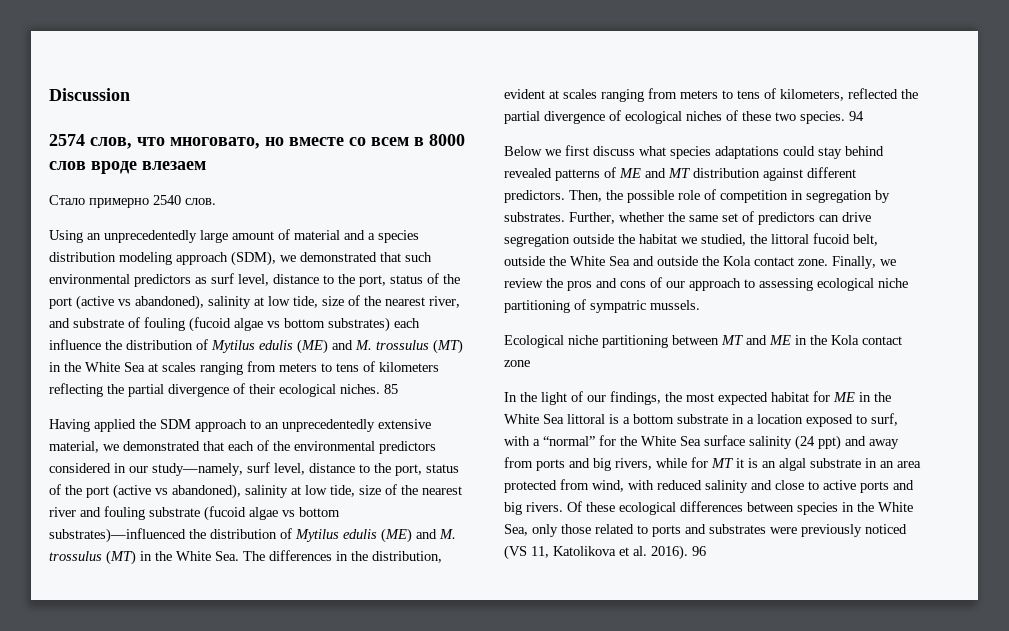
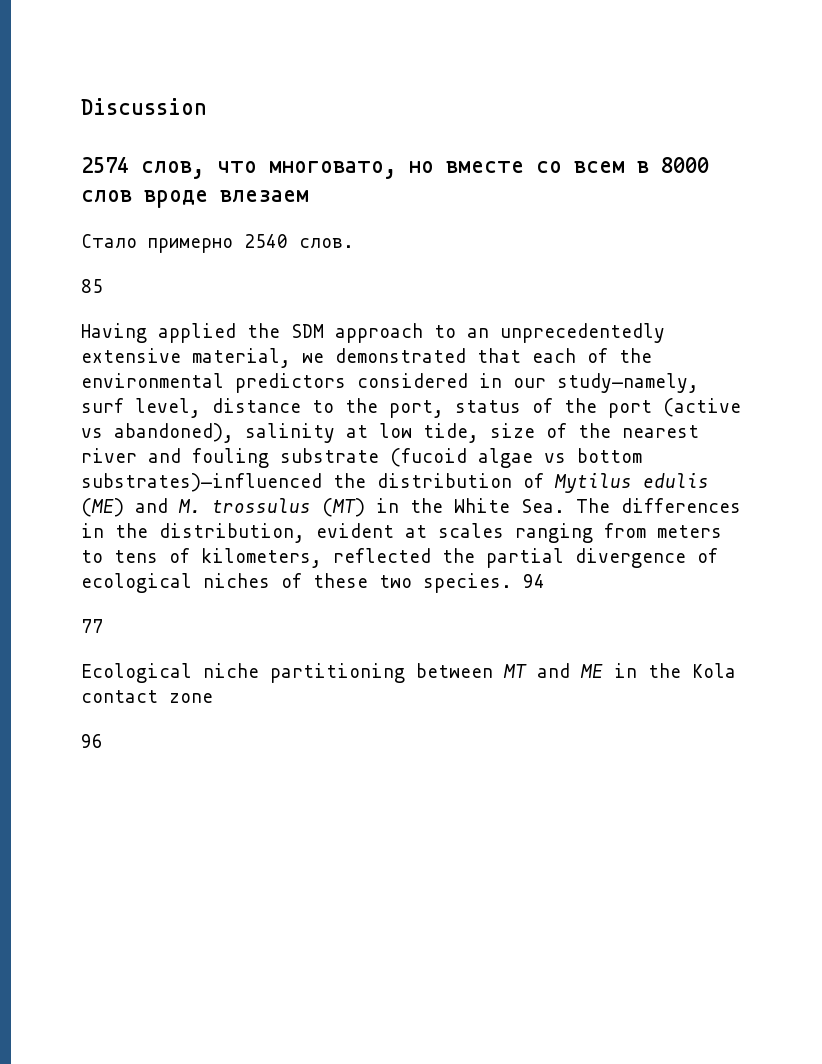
[49,229,419,243] [49,251,432,266] [49,273,460,287] [49,295,460,310] [49,317,420,332] [49,339,463,354] [49,361,439,375] [49,383,380,397] Using an unprecedentedly large amount of material and a species distribution modeling approach (SDM), we demonstrated that such environmental predictors as surf level, distance to the port, status of the port (active vs abandoned), salinity at low tide, size of the nearest river, and substrate of fouling (fucoid algae vs bottom substrates) each influence the distribution of Mytilus edulis (ME) and M. trossulus (MT) in the White Sea at scales ranging from meters to tens of kilometers reflecting the partial divergence of their ecological niches. -> (354, 243) none
[504,145,884,159] [504,167,856,181] [504,189,890,203] [504,211,871,225] [504,233,878,247] [504,256,896,269] [504,277,908,291] [504,299,700,313] Below we first discuss what species adaptations could stay behind revealed patterns of ME and MT distribution against different predictors. Then, the possible role of competition in segregation by substrates. Further, whether the same set of predictors can drive segregation outside the habitat we studied, the littoral fucoid belt, outside the White Sea and outside the Kola contact zone. Finally, we review the pros and cons of our approach to assessing ecological niche partitioning of sympatric mussels. -> [81,619,103,633] 77
[504,391,891,405] [504,413,898,427] [504,435,899,450] [504,457,921,471] [504,479,914,493] [504,501,913,515] [504,524,907,537] [504,545,688,560] In the light of our findings, the most expected habitat for ME in the White Sea littoral is a bottom substrate in a location exposed to surf, with a “normal” for the White Sea surface salinity (24 ppt) and away from ports and big rivers, while for MT it is an algal substrate in an area protected from wind, with reduced salinity and close to active ports and big rivers. Of these ecological differences between species in the White Sea, only those related to ports and substrates were previously noticed (VS 11, Katolikova et al. 2016). -> (213, 698) none

